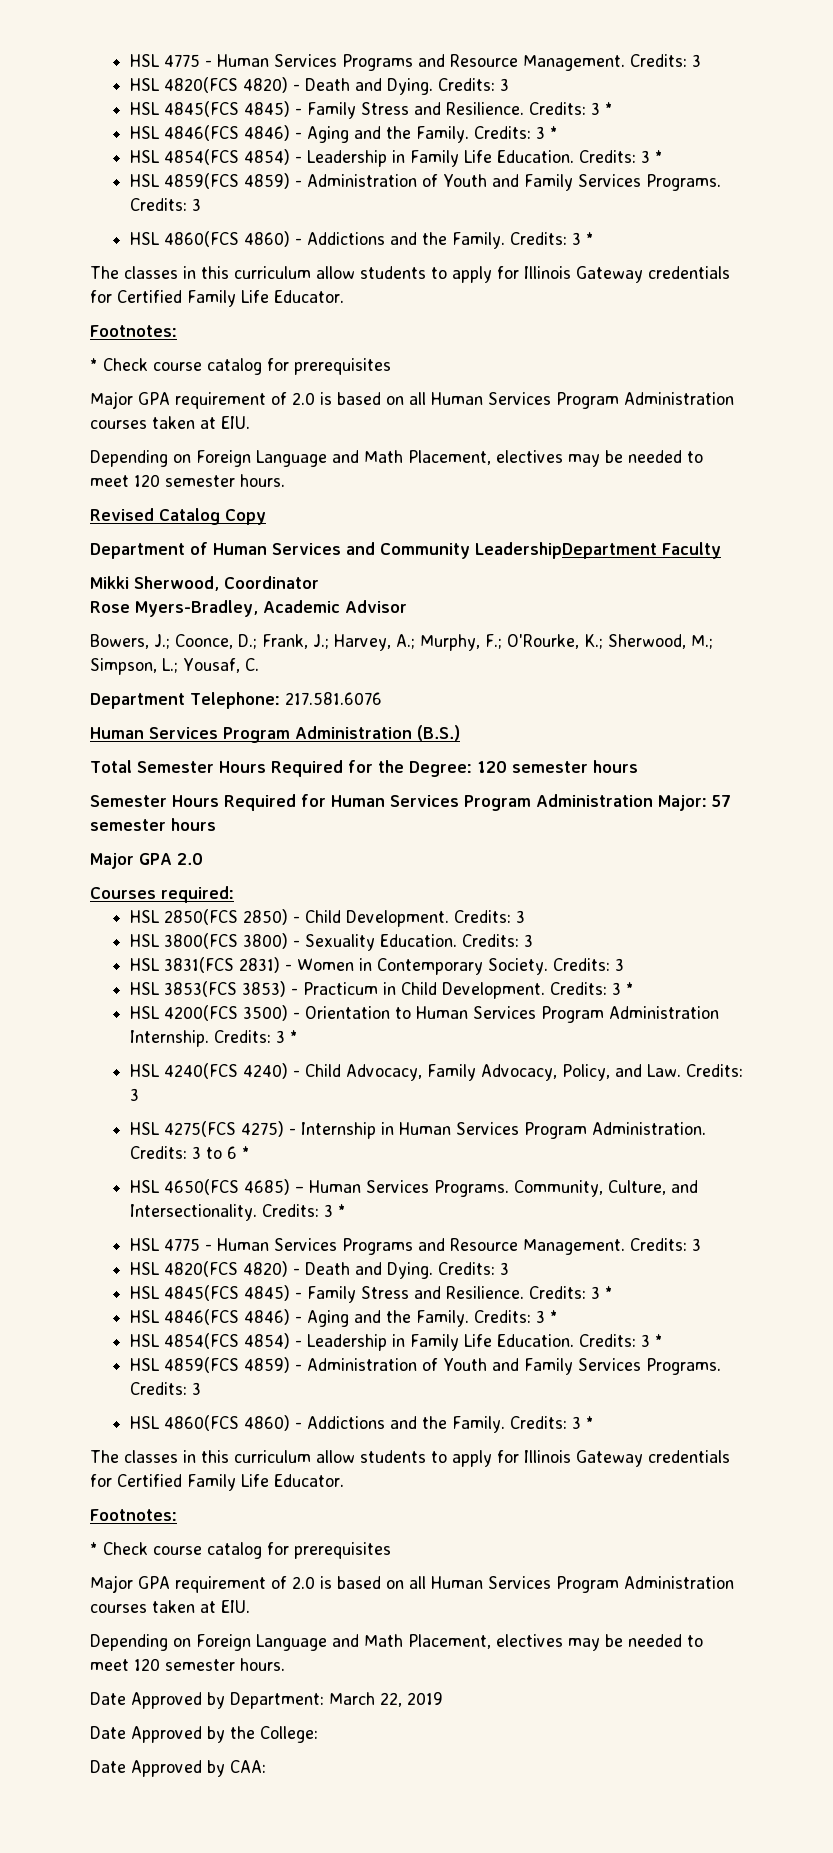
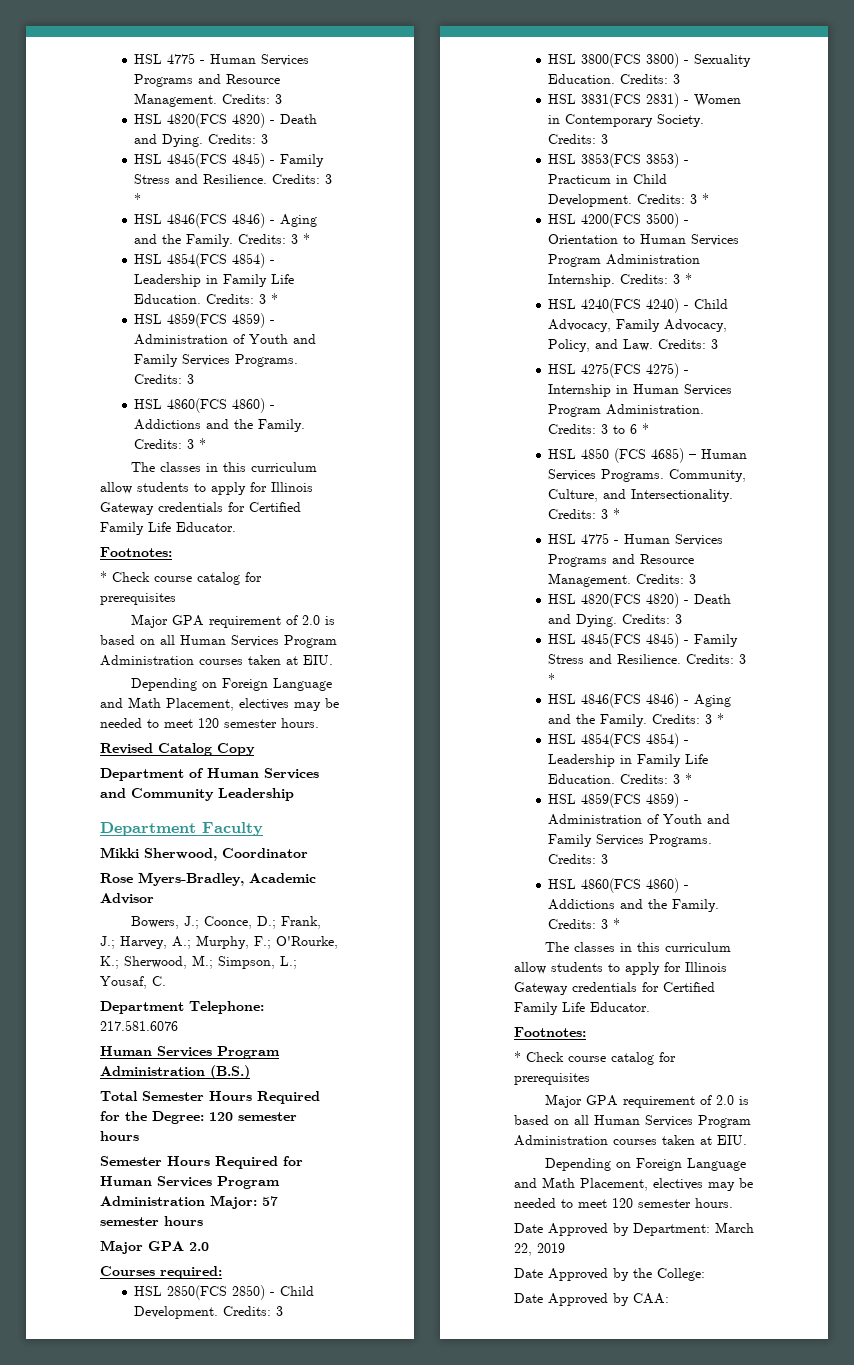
[475,542,657,559] LeadershipDepartment -> [218,788,294,801] [100,822,196,836] Leadership // Department
[163,1179,239,1195] 4650(FCS -> [581,448,647,463] 4850 (FCS

